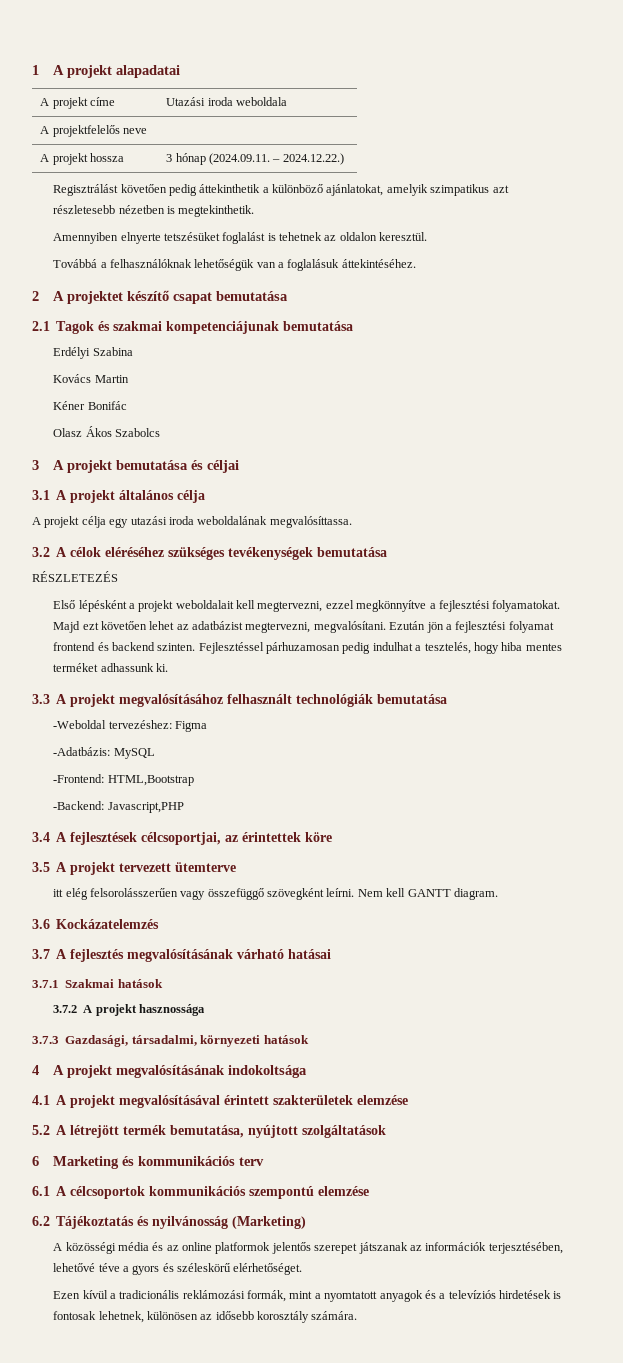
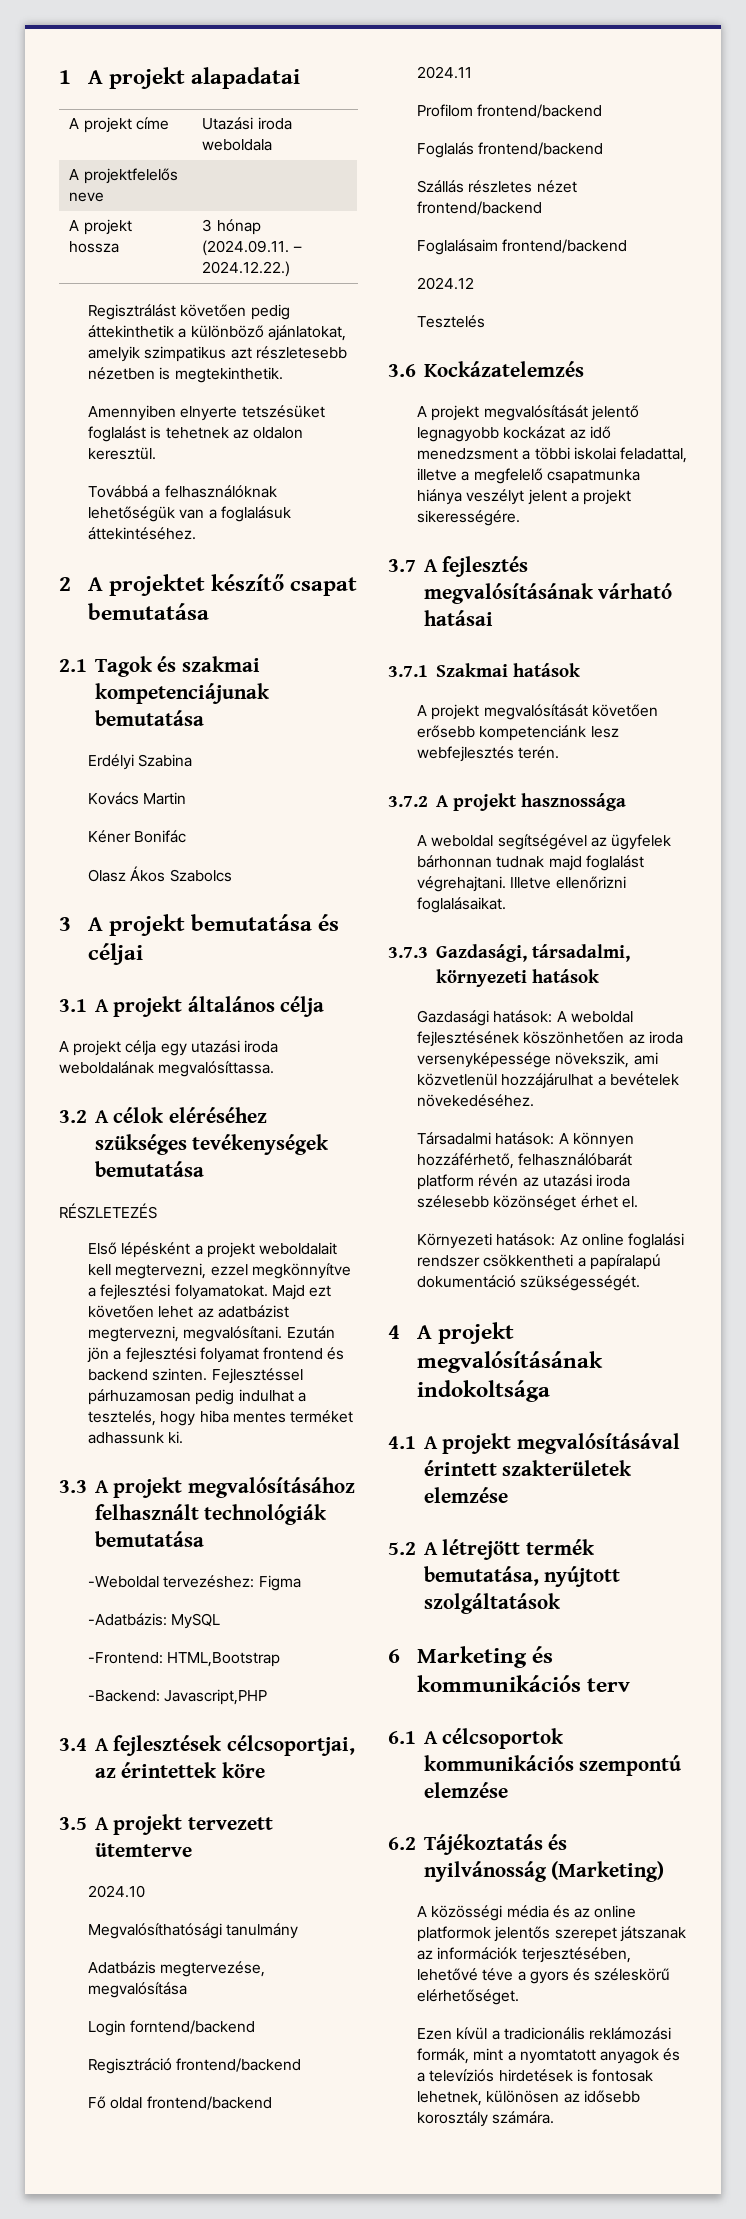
[53,888,498,900] [32,919,160,929] itt elég felsorolásszerűen vagy összefüggő szövegként leírni. Nem kell GANTT diagram. // 3.6 Kockázatelemzés -> [88,1885,146,1898] [88,1923,299,1939] [88,1961,266,1977] [88,1982,188,1998] [88,2020,256,2036] [88,2058,302,2074] [88,2096,272,2110] [417,66,473,79] [417,104,603,118] [417,142,604,158] [417,180,577,193] [417,201,543,215] [417,239,628,255] [417,277,475,290] [417,315,486,328] [388,361,584,377] [417,405,639,421] [417,426,611,442] [417,447,687,463] [417,468,640,484] [417,489,631,505] [417,510,521,526] 2024.10 // Megvalósíthatósági tanulmány // Adatbázis megtervezése, megvalósítása // Login forntend/backend // Regisztráció frontend/backend // Fő oldal frontend/backend // 2024.11 // Profilom frontend/backend // Foglalás frontend/backend // Szállás részletes nézet frontend/backend // Foglalásaim frontend/backend // 2024.12 // Tesztelés // 3.6 Kockázatelemzés // A projekt megvalósítását jelentő legnagyobb kockázat az idő menedzsment a többi iskolai feladattal, illetve a megfelelő csapatmunka hiánya veszélyt jelent a projekt sikerességére.
[53,1004,206,1016] 3.7.2 A projekt hasznossága -> [417,704,658,720] [417,725,619,741] [417,746,560,762] [388,793,627,811] [417,834,671,850] [417,855,644,871] [417,876,626,892] [417,897,507,913] A projekt megvalósítását követően erősebb kompetenciánk lesz webfejlesztés terén. // 3.7.2 A projekt hasznossága // A weboldal segítségével az ügyfelek bárhonnan tudnak majd foglalást végrehajtani. Illetve ellenőrizni foglalásaikat.
(309, 1039) none -> [417,1010,633,1026] [417,1031,683,1047] [417,1052,658,1068] [417,1073,679,1089] [417,1094,535,1107] [417,1132,634,1148] [417,1153,633,1169] [417,1174,630,1190] [417,1195,638,1211] [417,1233,684,1249] [417,1254,661,1270] [417,1275,641,1291] // Gazdasági hatások: A weboldal fejlesztésének köszönhetően az iroda versenyképessége növekszik, ami közvetlenül hozzájárulhat a bevételek növekedéséhez. // Társadalmi hatások: A könnyen hozzáférhető, felhasználóbarát platform révén az utazási iroda szélesebb közönséget érhet el. // Környezeti hatások: Az online foglalási rendszer csökkentheti a papíralapú dokumentáció szükségességét.

